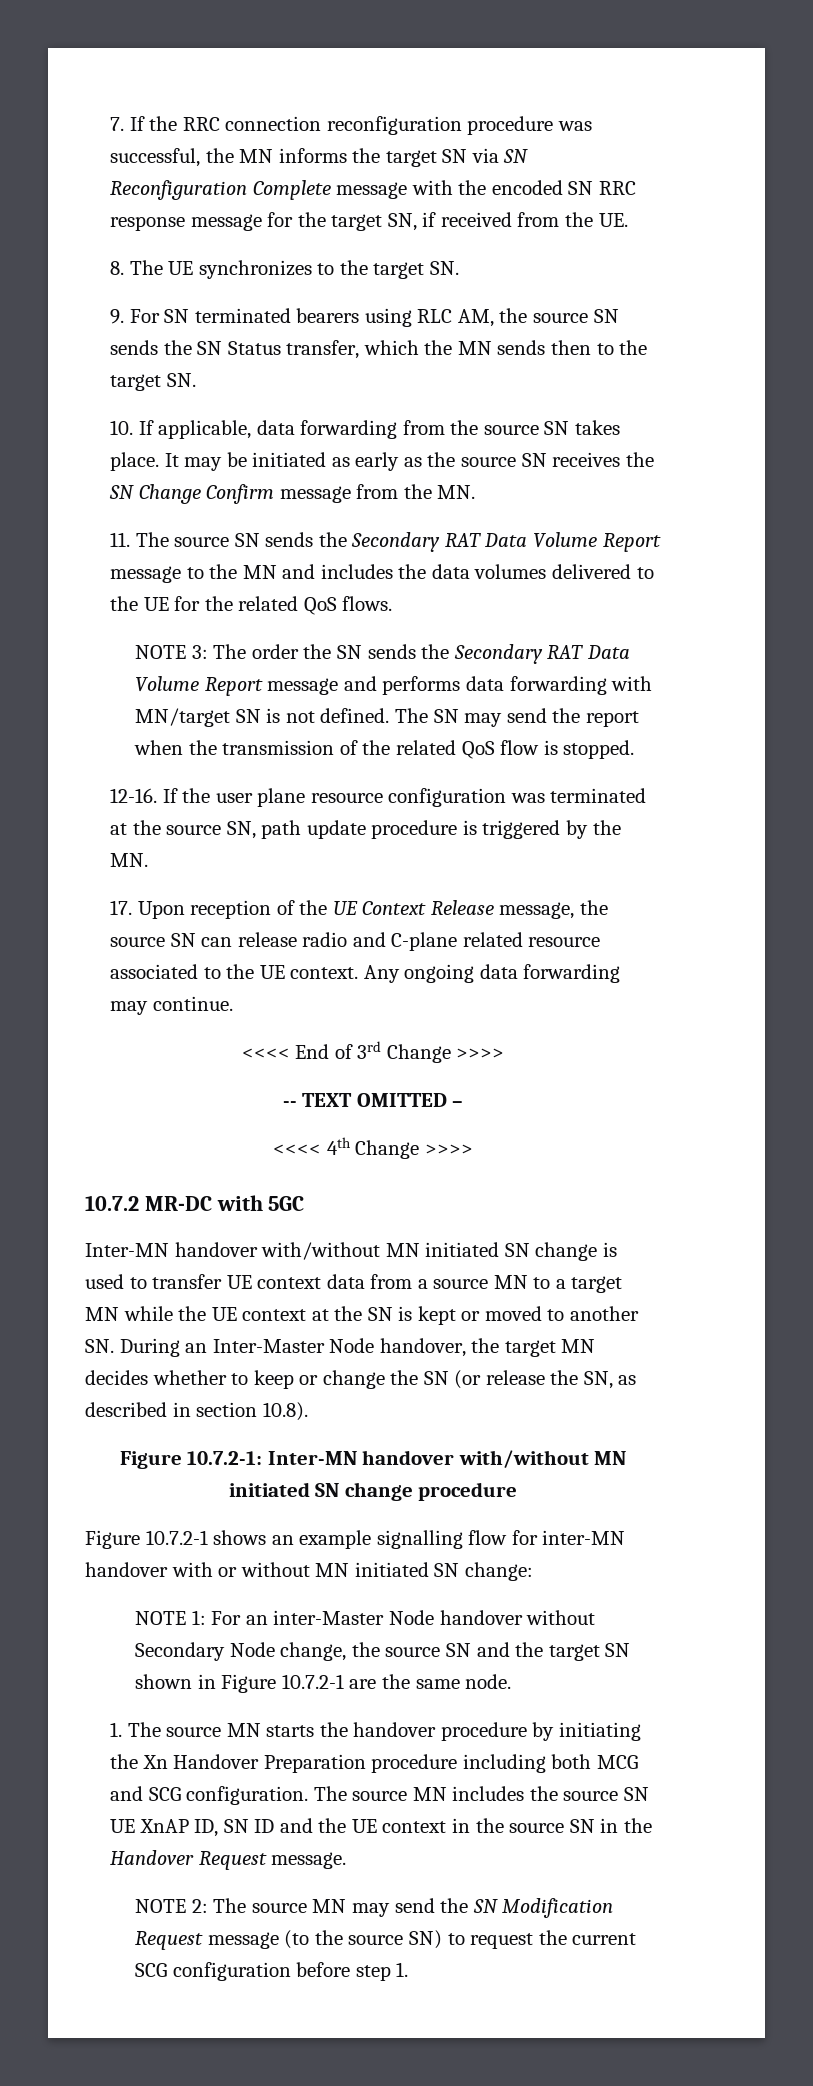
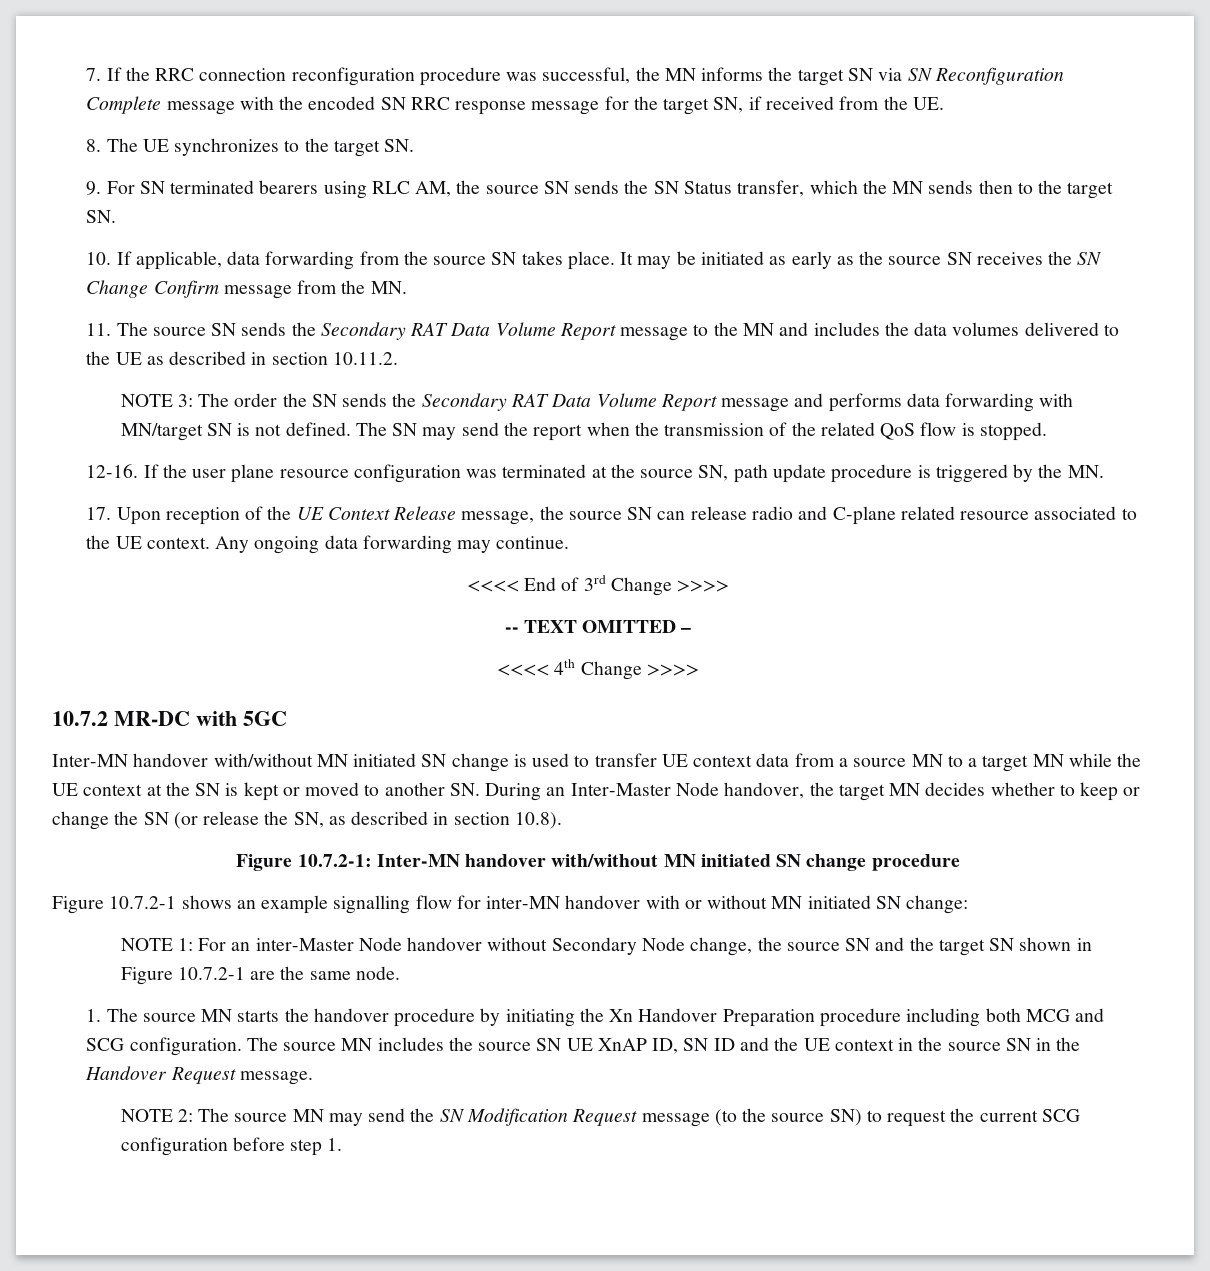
[174,596,393,615] for the related QoS flows. -> [146,351,398,365] as described in section 10.11.2.

